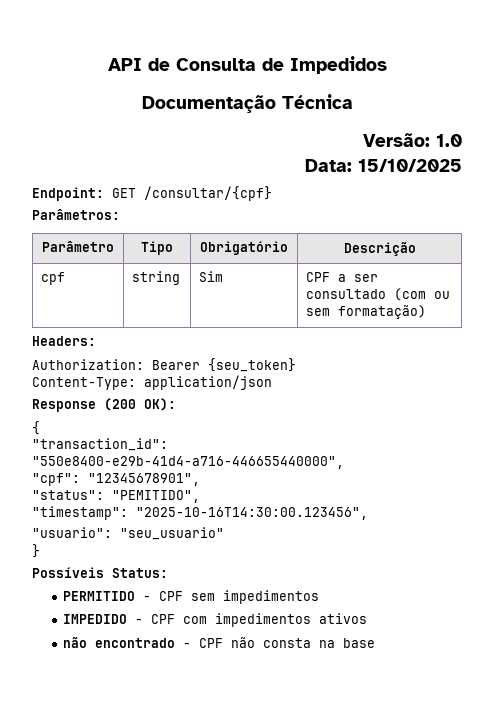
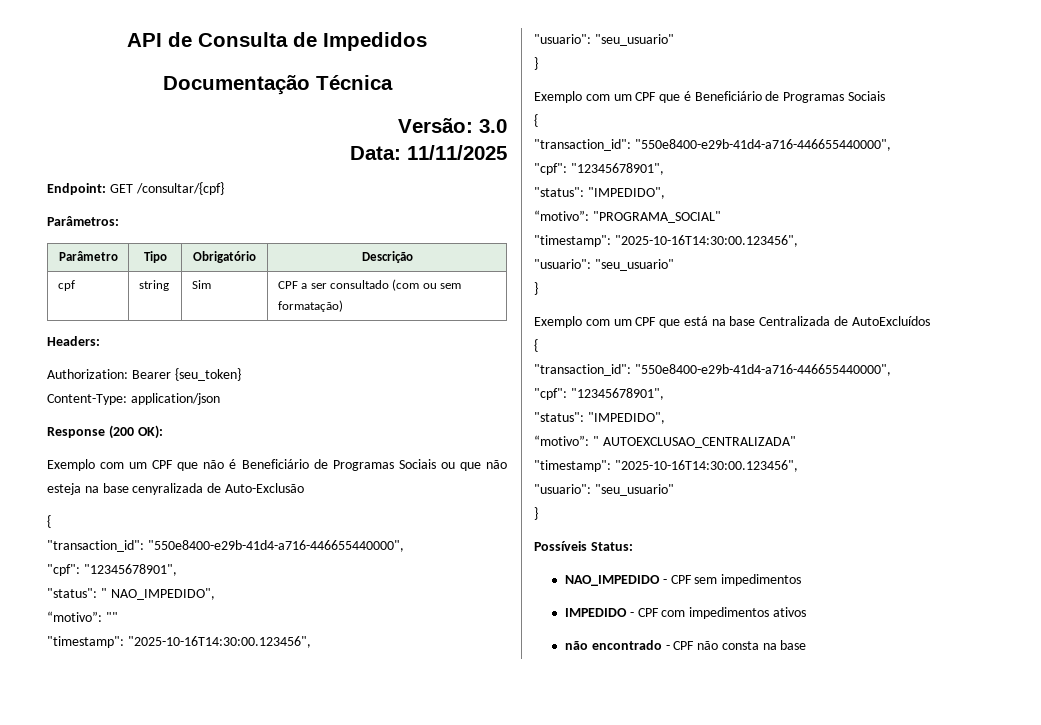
[436,134,462,147] 1.0 -> [479,119,507,133] 3.0
[358,159,462,172] 15/10/2025 -> [407,145,507,160] 11/11/2025
[32,421,40,435] [32,438,168,451] [32,456,344,469] [32,473,200,486] [32,490,200,503] // { // "transaction_id": "550e8400-e29b-41d4-a716-446655440000", // "cpf": "12345678901", // "status": "PEMITIDO", -> [47,459,508,471] [47,483,304,495] [47,515,51,528] [47,540,404,552] [47,564,177,576] [47,588,215,600] [47,611,118,622] [47,636,311,648] [534,34,674,46] [534,57,538,70] [534,91,886,103] [534,114,538,127] [534,139,891,151] [534,163,664,175] [534,187,665,199] [534,210,721,223] [534,235,798,247] [534,259,674,271] [534,282,538,295] [534,316,930,328] [534,339,538,352] [534,364,891,376] [534,388,664,400] [534,412,665,424] [534,435,796,448] // Exemplo com um CPF que não é Beneficiário de Programas Sociais ou que não esteja na base cenyralizada de Auto-Exclusão // { // "transaction_id": "550e8400-e29b-41d4-a716-446655440000", // "cpf": "12345678901", // "status": " NAO_IMPEDIDO", // “motivo”: "" // "timestamp": "2025-10-16T14:30:00.123456", // "usuario": "seu_usuario" // } // Exemplo com um CPF que é Beneficiário de Programas Sociais // { // "transaction_id": "550e8400-e29b-41d4-a716-446655440000", // "cpf": "12345678901", // "status": "IMPEDIDO", // “motivo”: "PROGRAMA_SOCIAL" // "timestamp": "2025-10-16T14:30:00.123456", // "usuario": "seu_usuario" // } // Exemplo com um CPF que está na base Centralizada de AutoExcluídos // { // "transaction_id": "550e8400-e29b-41d4-a716-446655440000", // "cpf": "12345678901", // "status": "IMPEDIDO", // “motivo”: " AUTOEXCLUSAO_CENTRALIZADA"
[62,591,135,601] PERMITIDO -> [564,575,660,586] NAO_IMPEDIDO

